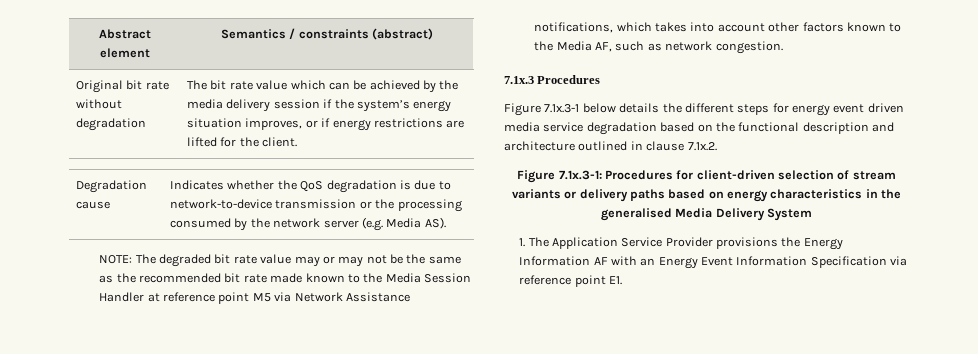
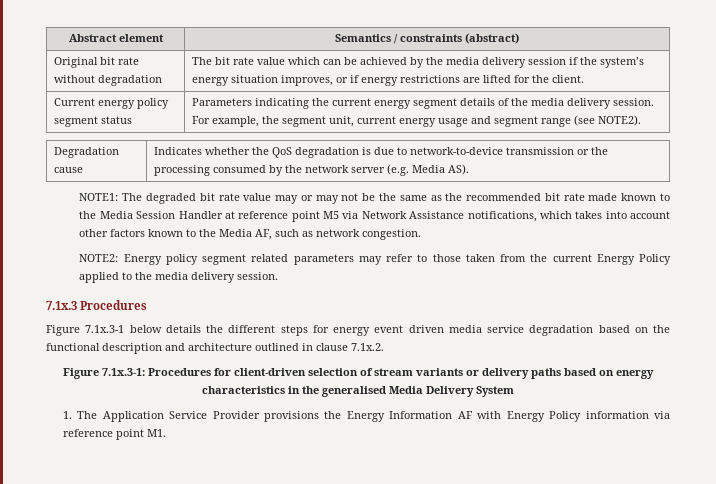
(298, 142) none -> [53,98,169,109] [53,116,132,127] [191,98,654,109] [191,115,641,127] // Current energy policy segment status | Parameters indicating the current energy segment details of the media delivery session. For example, the segment unit, current energy usage and segment range (see NOTE2).
[99,255,133,264] NOTE: -> [79,193,119,201] NOTE1:
(783, 47) none -> [79,254,671,265] [79,272,279,283] // NOTE2: Energy policy segment related parameters may refer to those taken from the current Energy Policy applied to the media delivery session.
[640,256,887,269] an Energy Event Information Specification -> [506,411,649,422] Energy Policy information
[608,276,622,285] E1. -> [146,429,166,437] M1.

